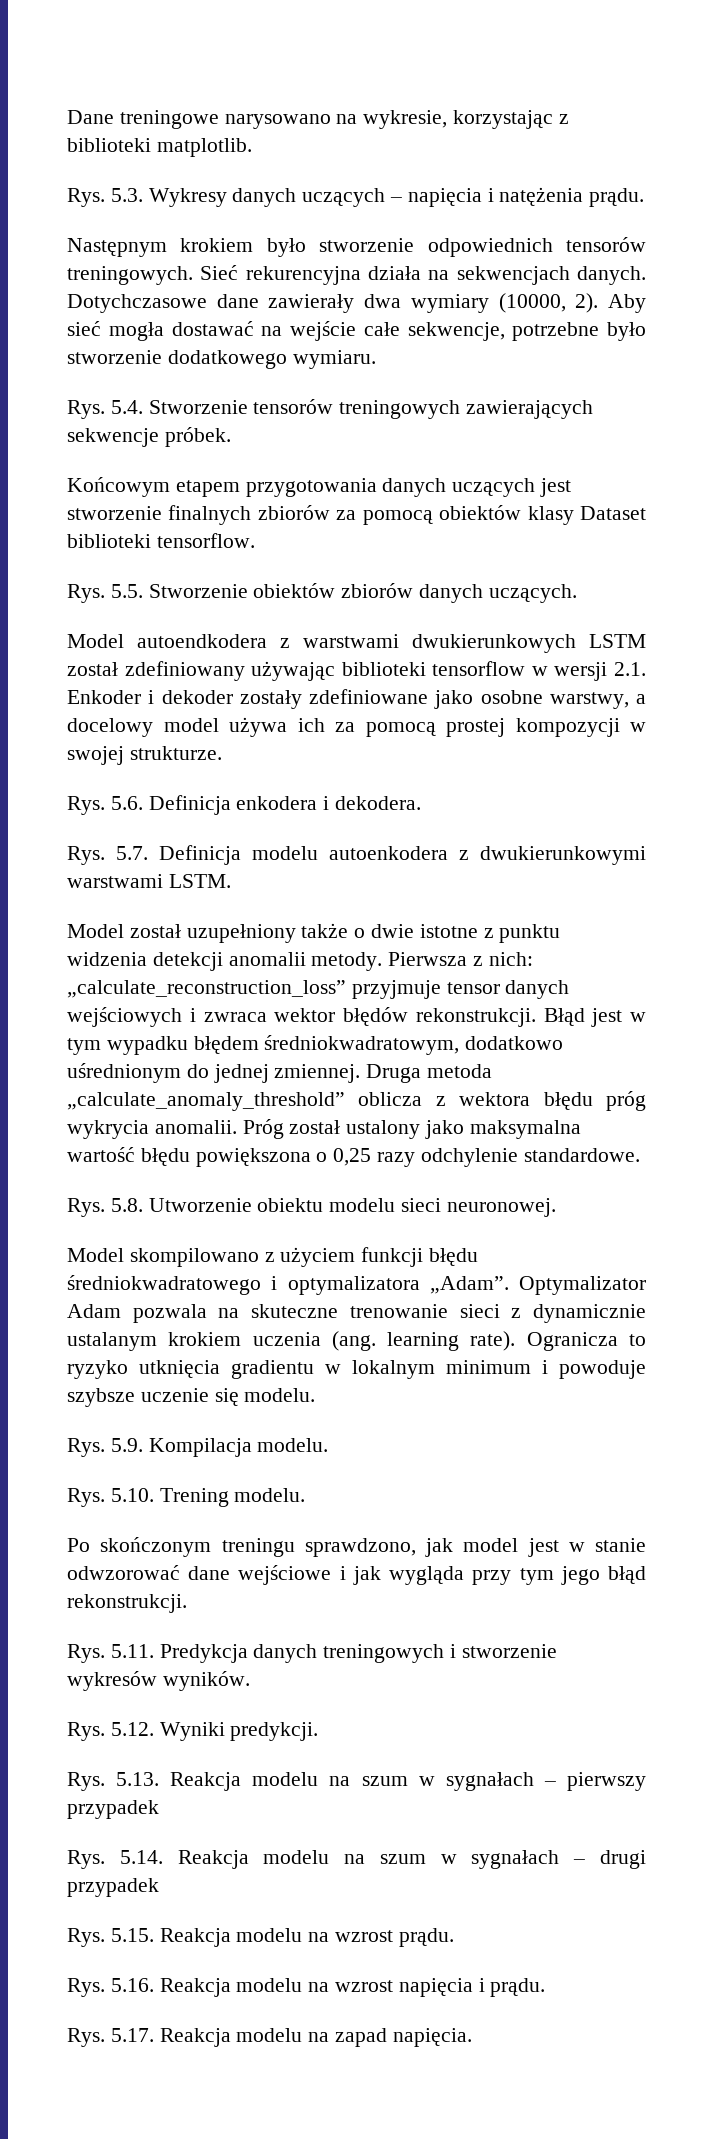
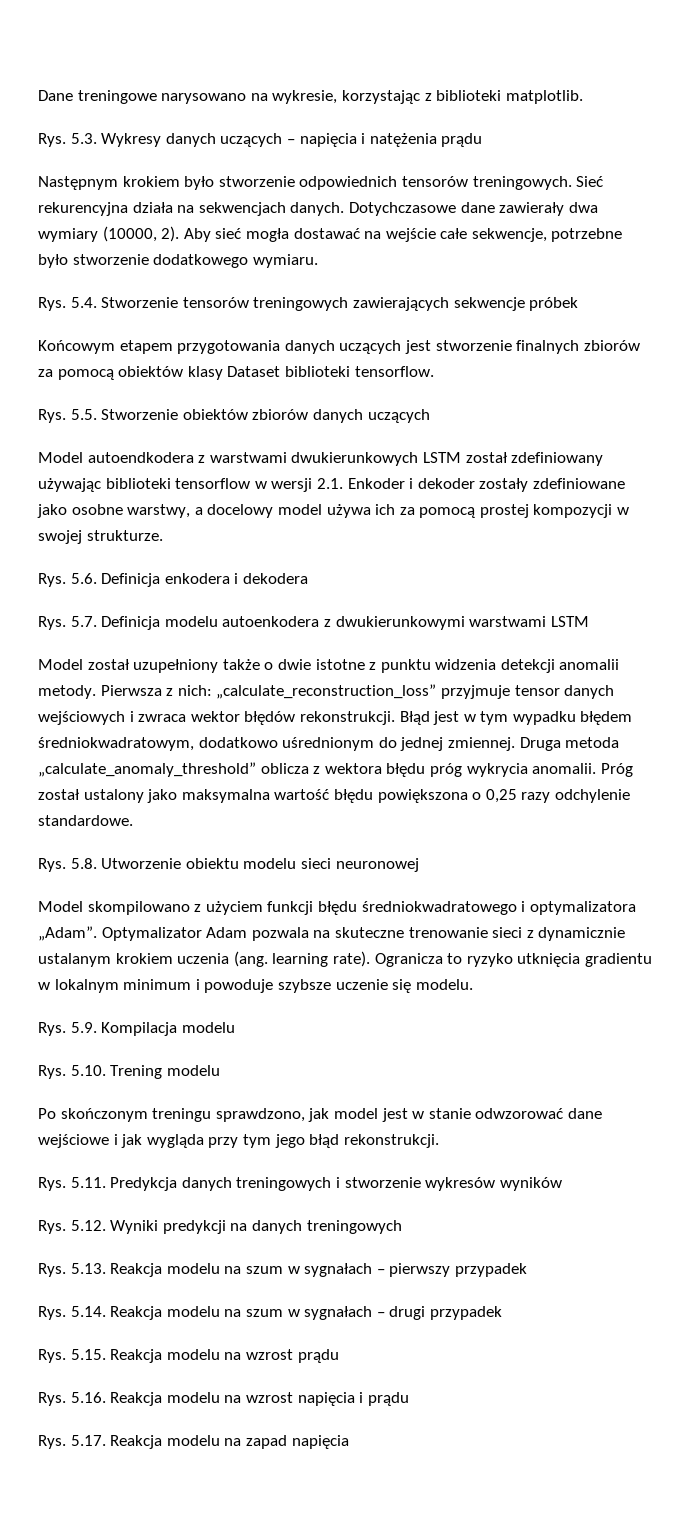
[589,188,645,207] prądu. -> [441,133,483,147] prądu
[164,427,231,447] próbek. -> [529,297,579,311] próbek
[488,584,577,603] uczących. -> [367,409,430,423] uczących
[335,796,422,810] dekodera. -> [242,573,308,584] dekodera
[168,874,231,888] LSTM. -> [550,616,589,627] LSTM
[446,1198,556,1217] neuronowej. -> [335,858,419,872] neuronowej
[257,1438,329,1452] modelu. -> [181,1022,235,1033] modelu
[234,1488,306,1502] modelu. -> [166,1065,220,1076] modelu
[162,1671,250,1691] wyników. -> [499,1177,562,1191] wyników
[230,1722,319,1741] predykcji. -> [162,1220,402,1234] predykcji na danych treningowych
[398,1928,454,1947] prądu. -> [297,1349,339,1363] prądu
[490,1978,546,1997] prądu. -> [367,1392,409,1406] prądu
[392,2028,472,2047] napięcia. -> [291,1435,349,1449] napięcia

